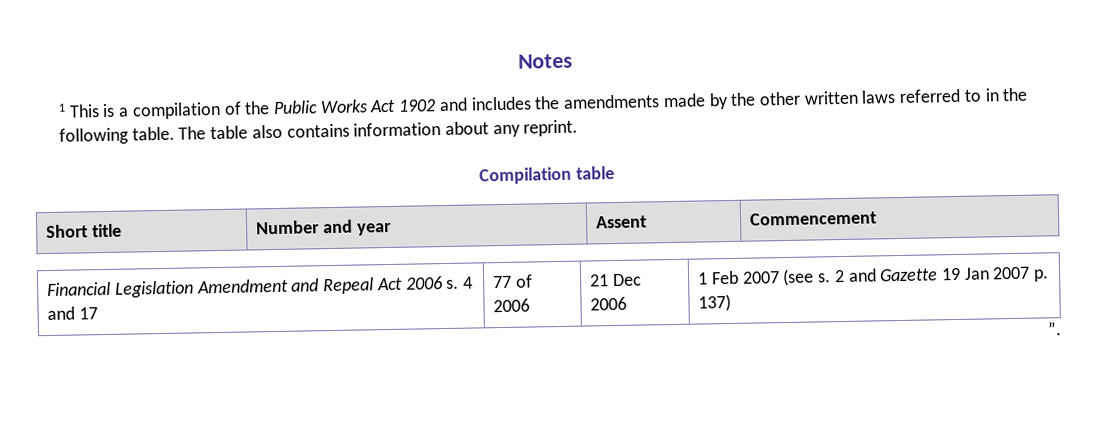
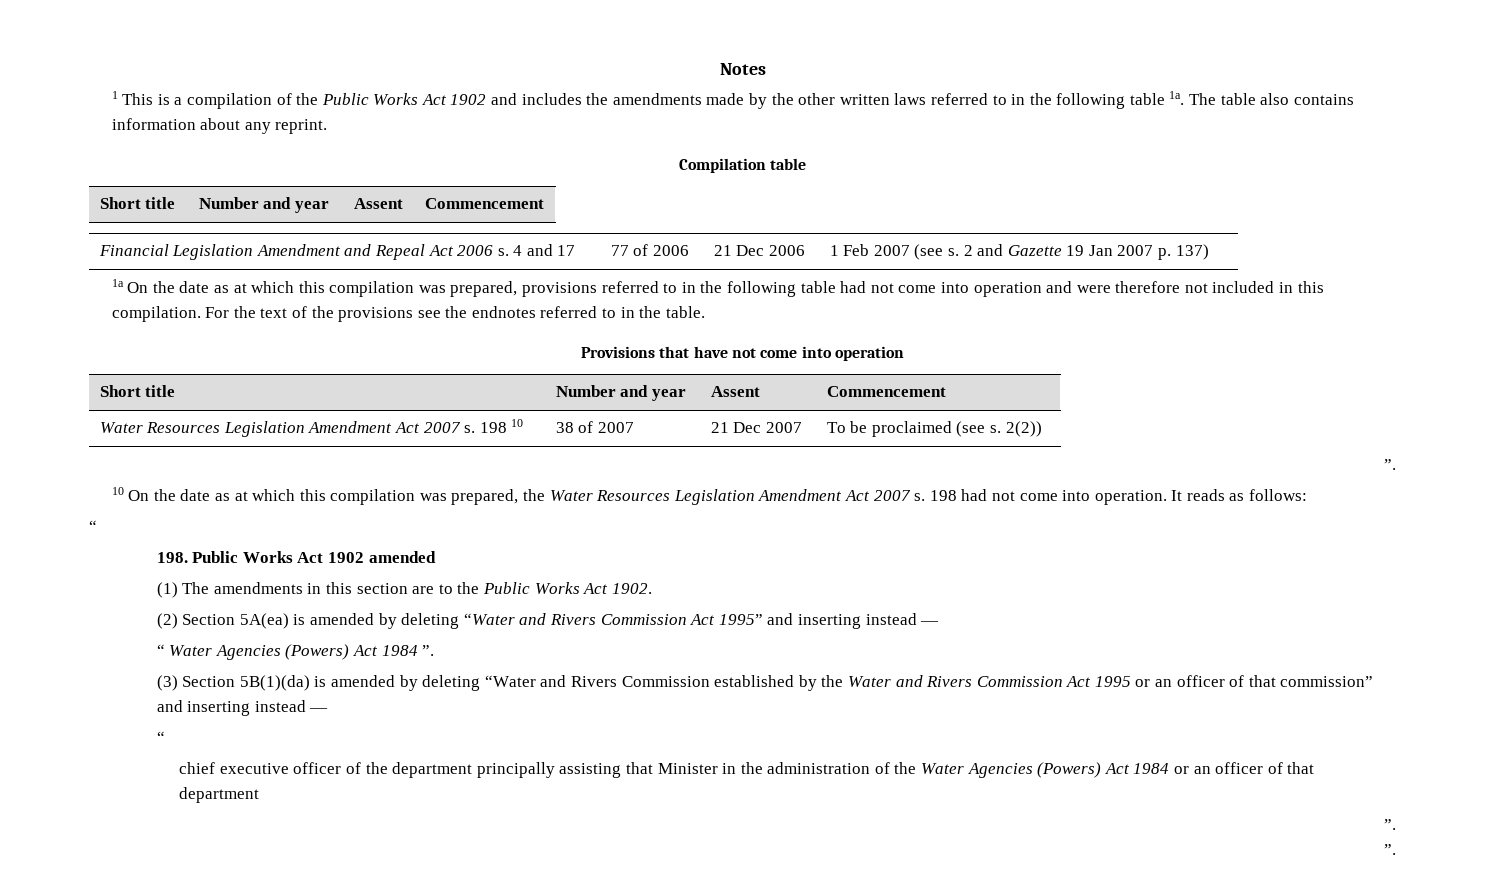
[131,126,175,141] table. -> [1129,91,1185,105] table 1a.
(732, 302) none -> [111,279,1324,297] [111,306,705,322] [581,346,904,361] [99,385,176,397] [555,385,686,401] [710,386,760,397] [826,386,946,397] [99,419,524,437] [555,421,634,433] [710,422,802,433] [826,421,1042,437] [1384,459,1396,470] [111,487,1308,505] [89,520,97,532] [156,551,436,563] [156,582,652,598] [156,613,940,629] [156,644,435,660] [156,675,1374,691] [156,700,329,716] [156,731,165,743] [179,762,1315,778] [179,787,260,803] [1384,819,1396,830] // 1a On the date as at which this compilation was prepared, provisions referred to in the following table had not come into operation and were therefore not included in this compilation. For the text of the provisions see the endnotes referred to in the table. // Provisions that have not come into operation // Short title | Number and year | Assent | Commencement // Water Resources Legislation Amendment Act 2007 s. 198 10 | 38 of 2007 | 21 Dec 2007 | To be proclaimed (see s. 2(2)) // ”. // 10 On the date as at which this compilation was prepared, the Water Resources Legislation Amendment Act 2007 s. 198 had not come into operation. It reads as follows: // “ // 198. Public Works Act 1902 amended // (1) The amendments in this section are to the Public Works Act 1902. // (2) Section 5A(ea) is amended by deleting “Water and Rivers Commission Act 1995” and inserting instead — // “ Water Agencies (Powers) Act 1984 ”. // (3) Section 5B(1)(da) is amended by deleting “Water and Rivers Commission established by the Water and Rivers Commission Act 1995 or an officer of that commission” and inserting instead — // “ // chief executive officer of the department principally assisting that Minister in the administration of the Water Agencies (Powers) Act 1984 or an officer of that department // ”.

